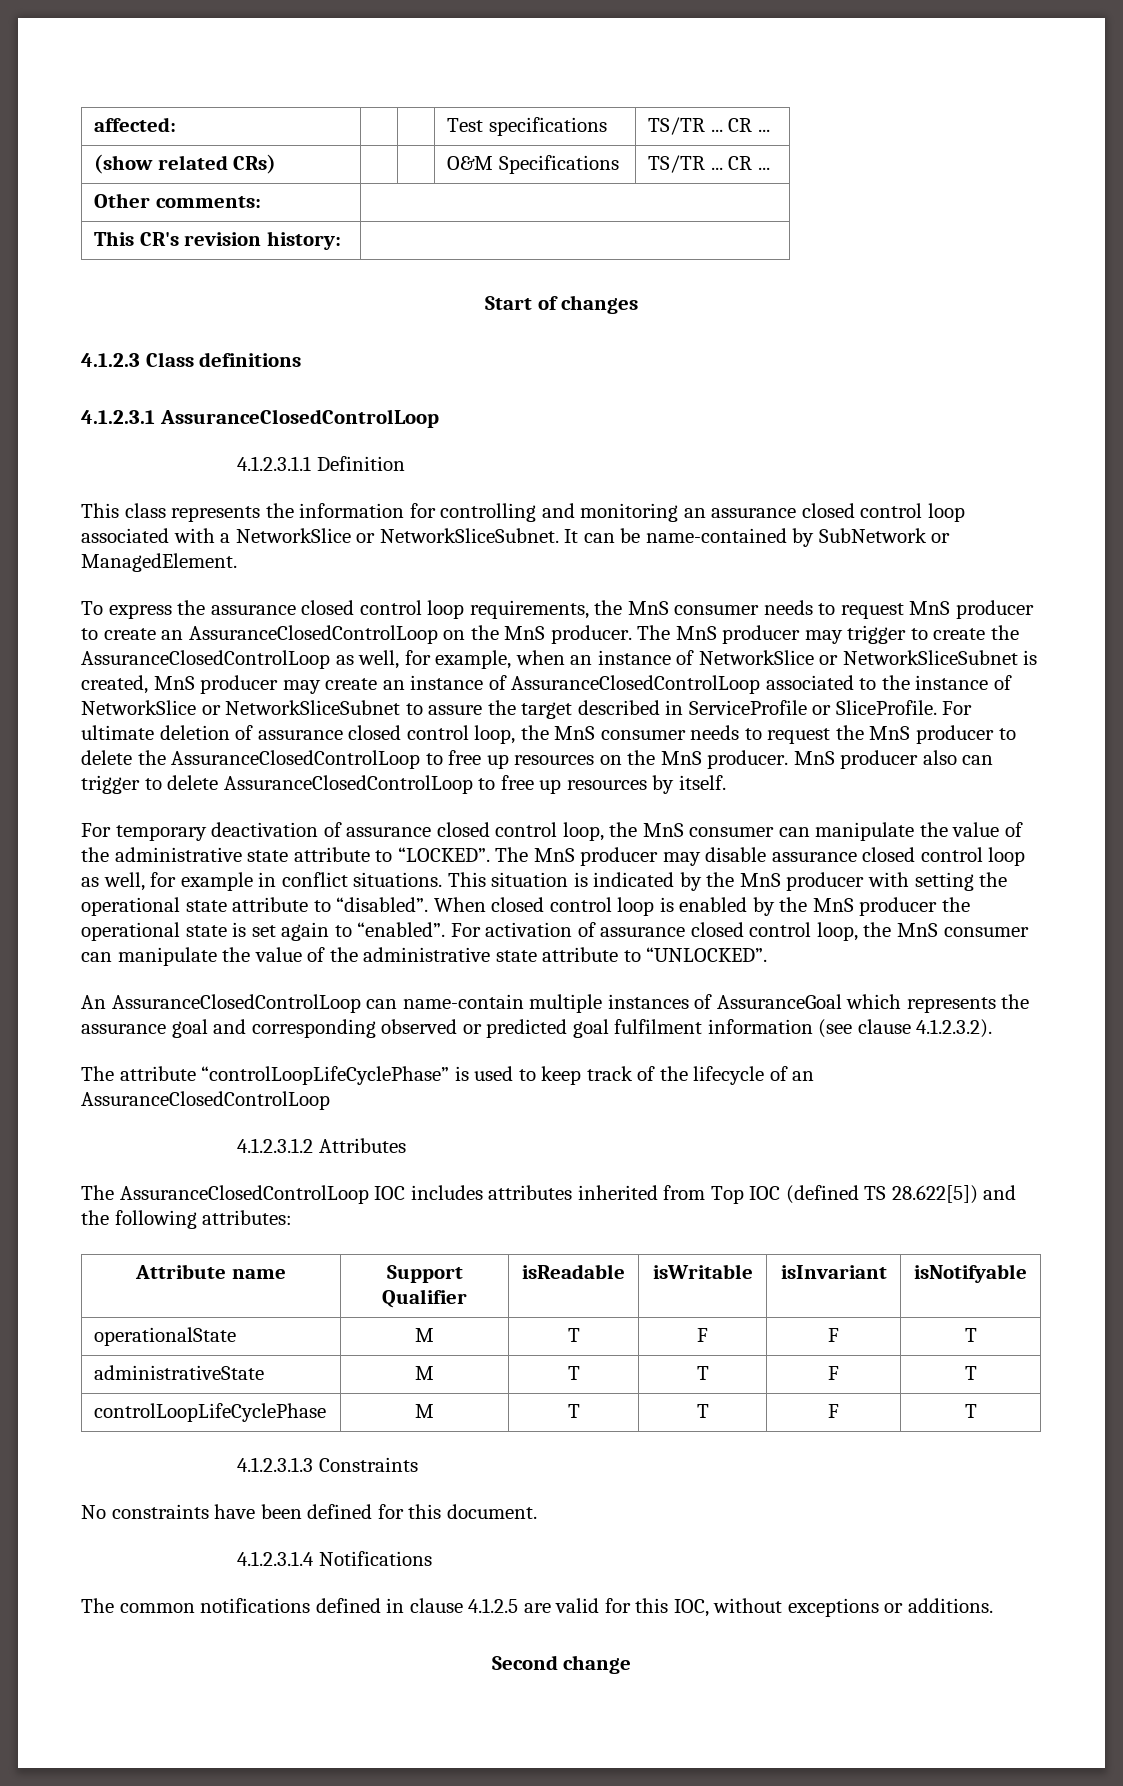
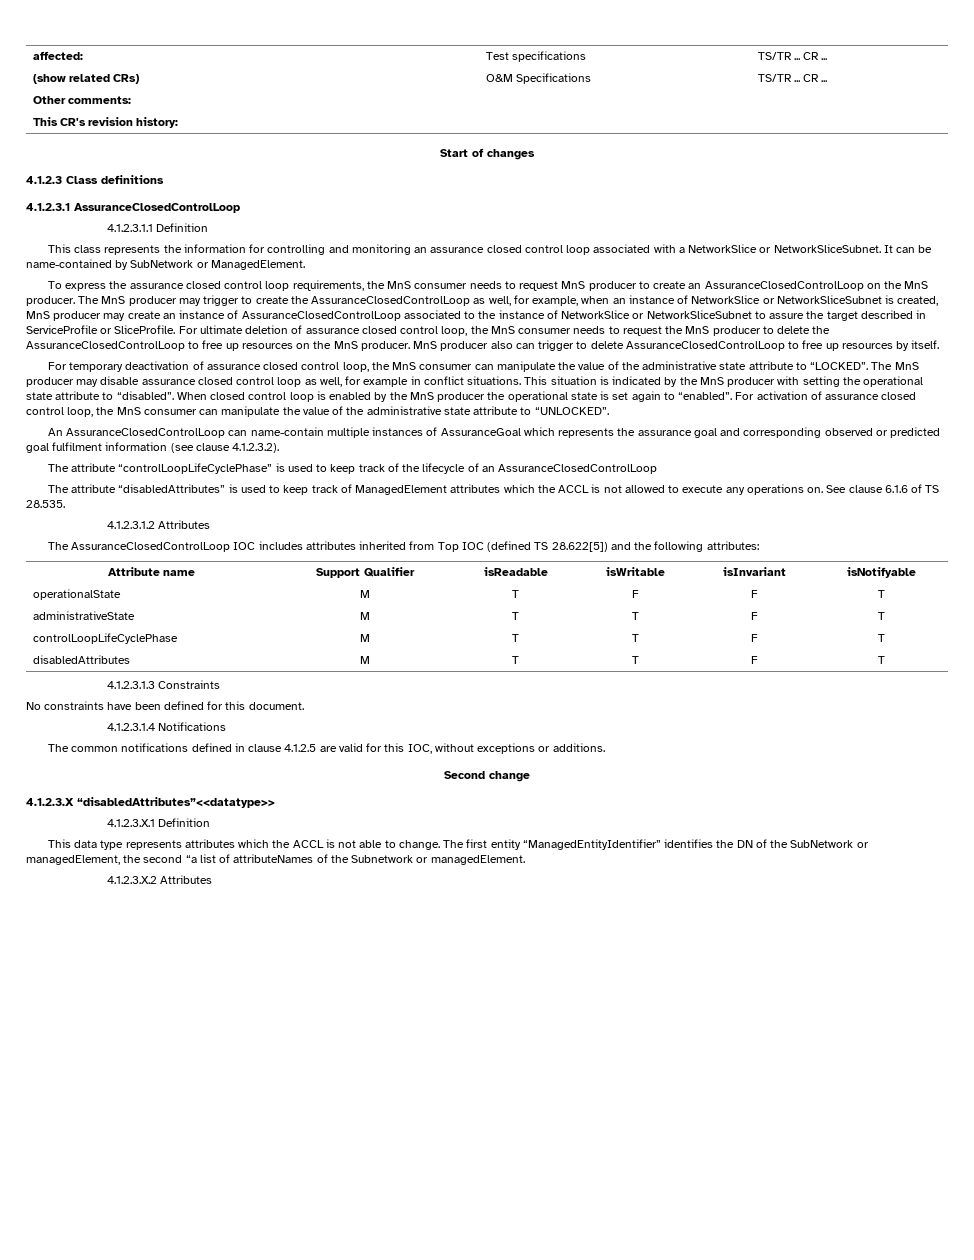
(330, 1100) none -> [47,484,940,495] [26,500,65,508] // The attribute “disabledAttributes” is used to keep track of ManagedElement attributes which the ACCL is not allowed to execute any operations on. See clause 6.1.6 of TS 28.535.
(977, 1411) none -> [32,655,130,664] [360,656,370,664] [512,656,519,664] [632,656,639,664] [751,656,758,664] [878,656,885,664] // disabledAttributes | M | T | T | F | T
(632, 1664) none -> [26,797,275,808] [106,818,210,827] [47,839,869,850] [26,854,525,865] [106,875,212,884] // 4.1.2.3.X “disabledAttributes”<<datatype>> // 4.1.2.3.X.1 Definition // This data type represents attributes which the ACCL is not able to change. The first entity “ManagedEntityIdentifier” identifies the DN of the SubNetwork or managedElement, the second “a list of attributeNames of the Subnetwork or managedElement. // 4.1.2.3.X.2 Attributes

